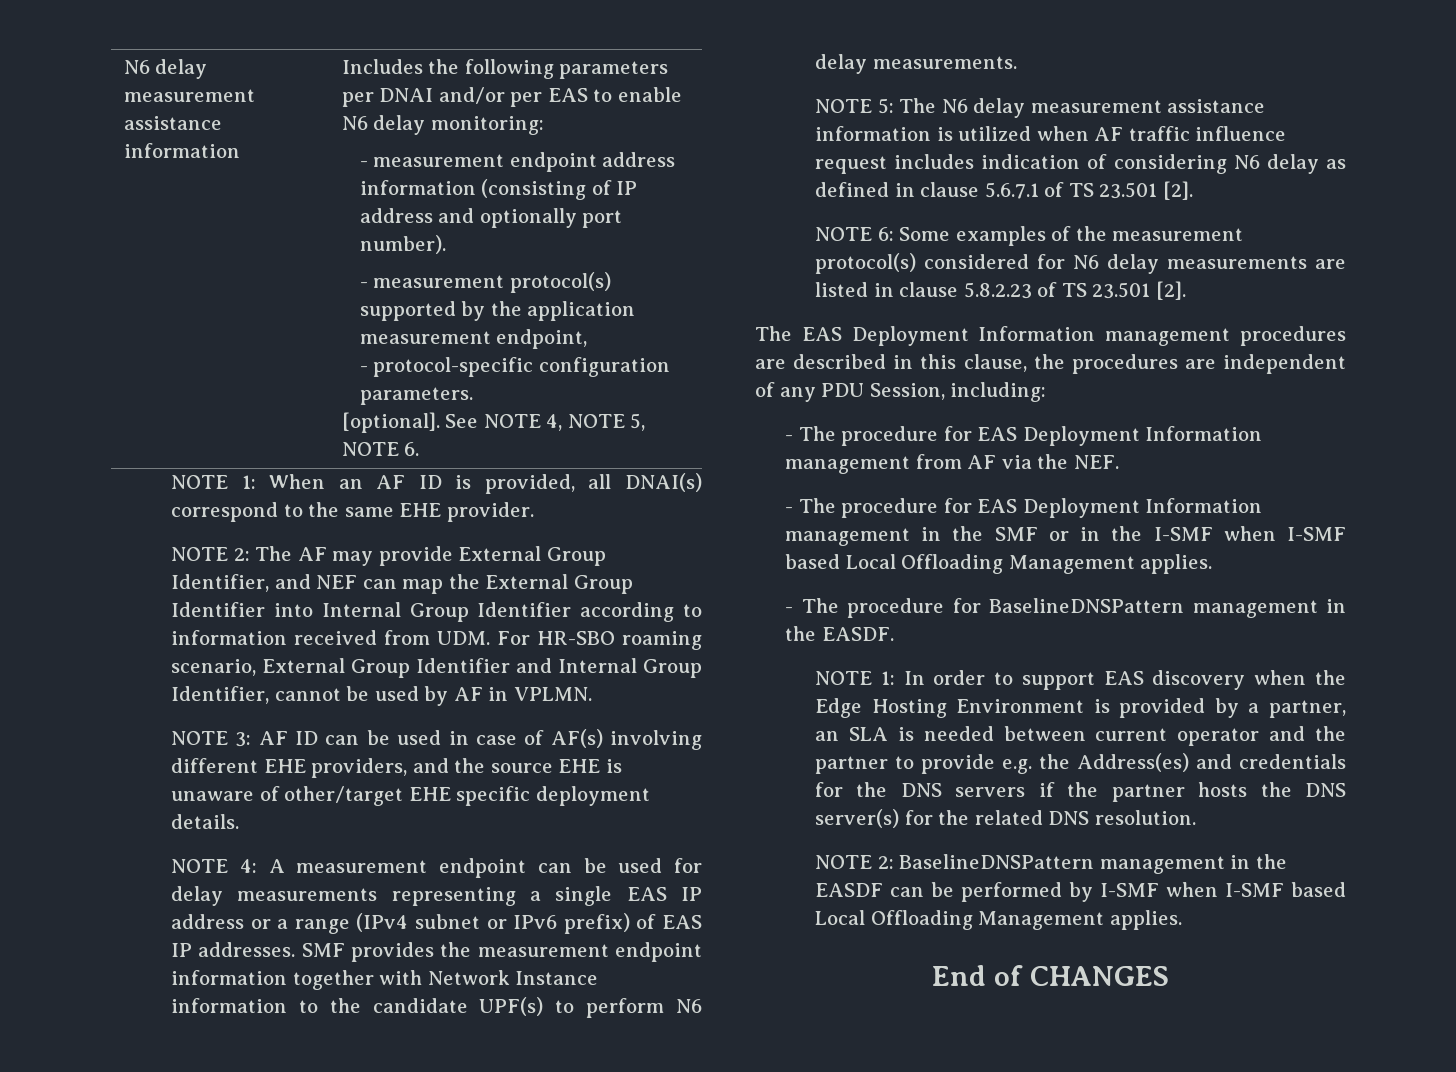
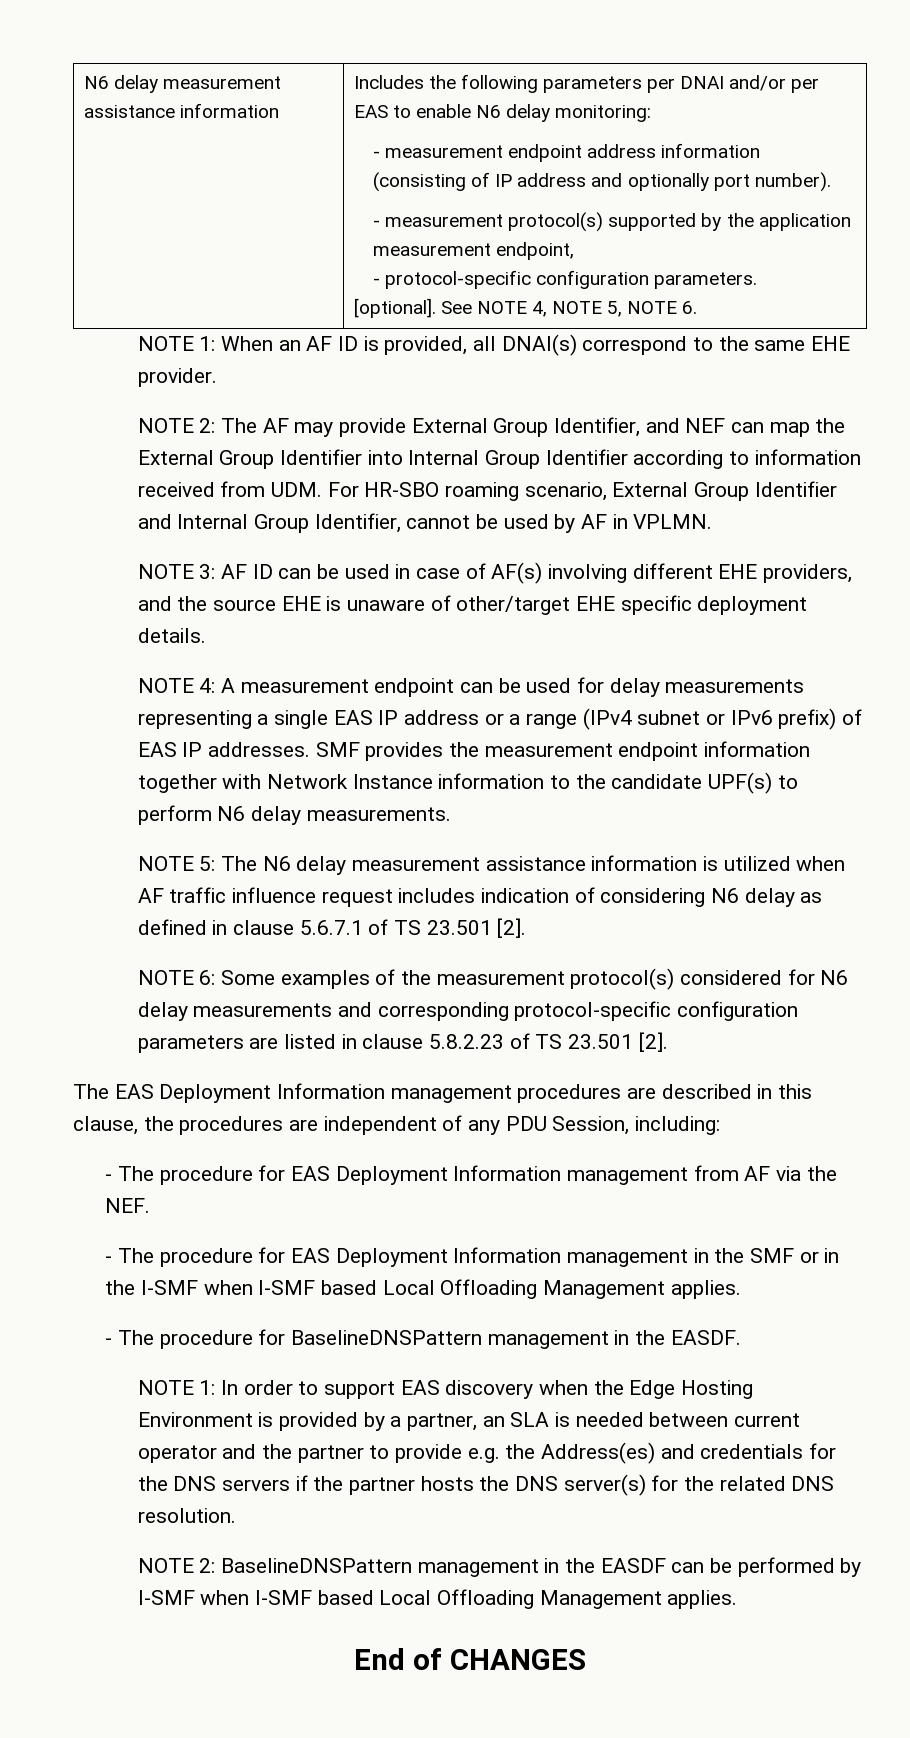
(1307, 262) none -> [337,1001,798,1021] [137,1035,244,1053] and corresponding protocol-specific configuration parameters

